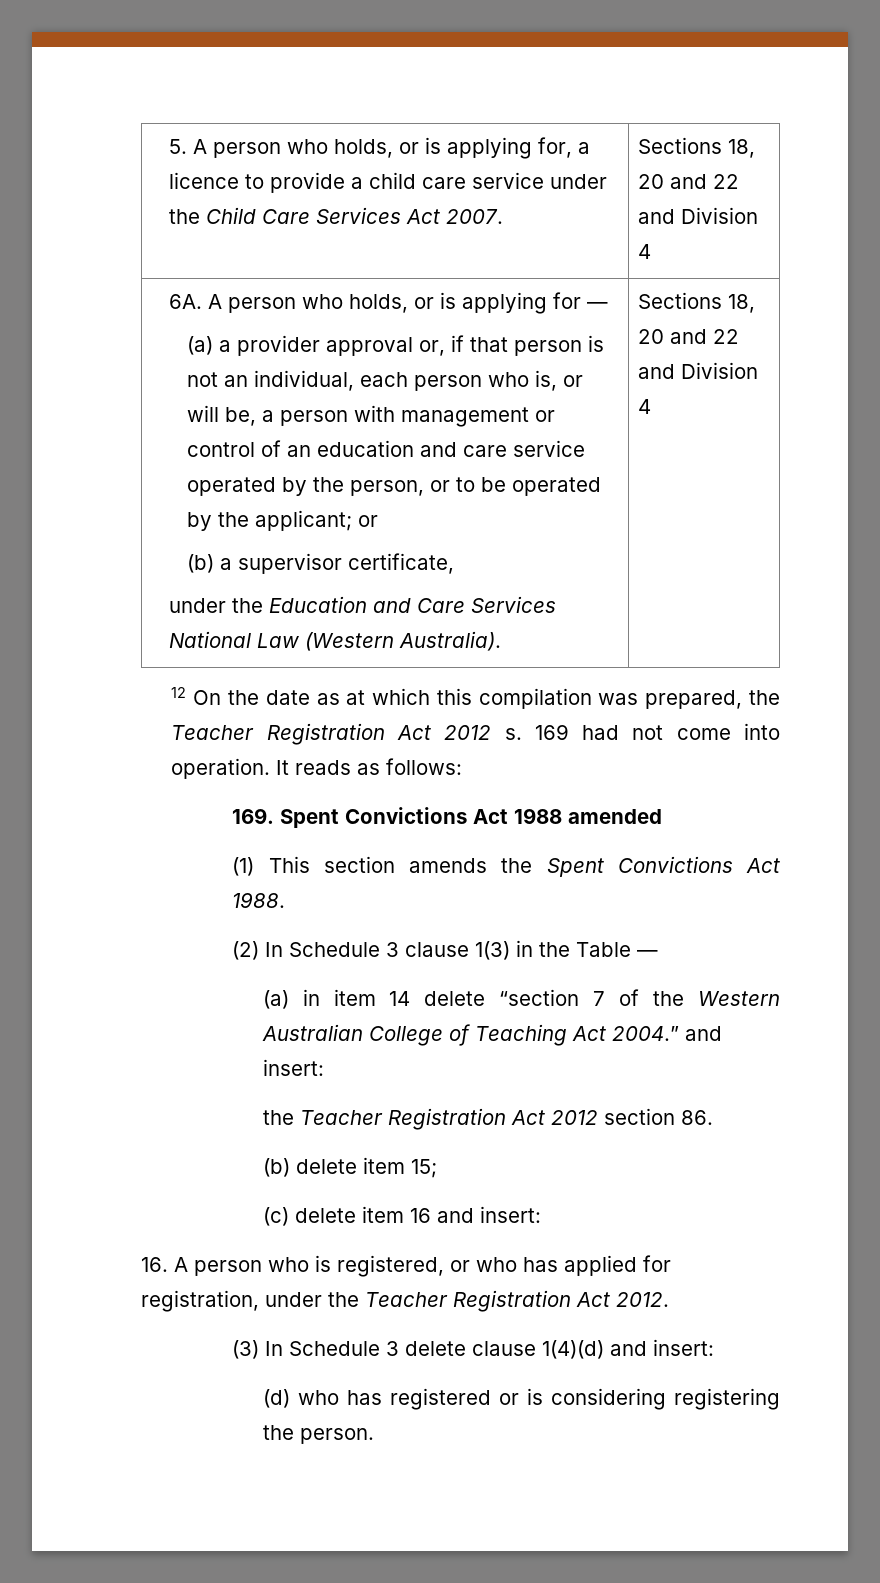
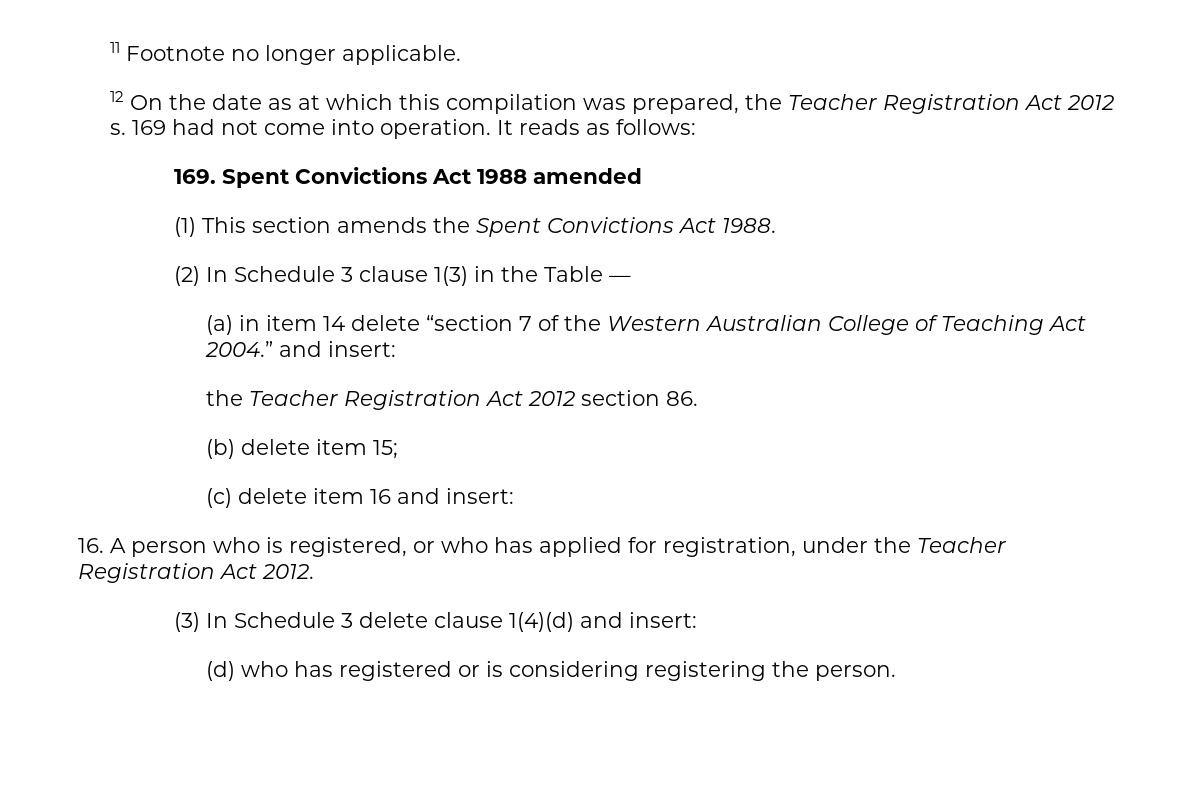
[169,137,591,159] [169,172,608,193] [169,207,504,224] [637,137,755,158] [637,174,739,189] [637,207,758,224] [637,244,651,259] [169,292,609,314] [187,335,605,356] [187,370,584,391] [187,405,556,427] [187,440,586,457] [187,477,602,496] [187,510,379,531] [187,553,455,574] [169,596,557,613] [169,631,502,651] [637,292,755,313] [637,329,739,344] [637,362,758,379] [637,399,651,414] 5. A person who holds, or is applying for, a licence to provide a child care service under the Child Care Services Act 2007. | Sections 18, 20 and 22 and Division 4 // 6A. A person who holds, or is applying for — // (a) a provider approval or, if that person is not an individual, each person who is, or will be, a person with management or control of an education and care service operated by the person, or to be operated by the applicant; or // (b) a supervisor certificate, // under the Education and Care Services National Law (Western Australia). | Sections 18, 20 and 22 and Division 4 -> [110,42,462,65] 11 Footnote no longer applicable.

